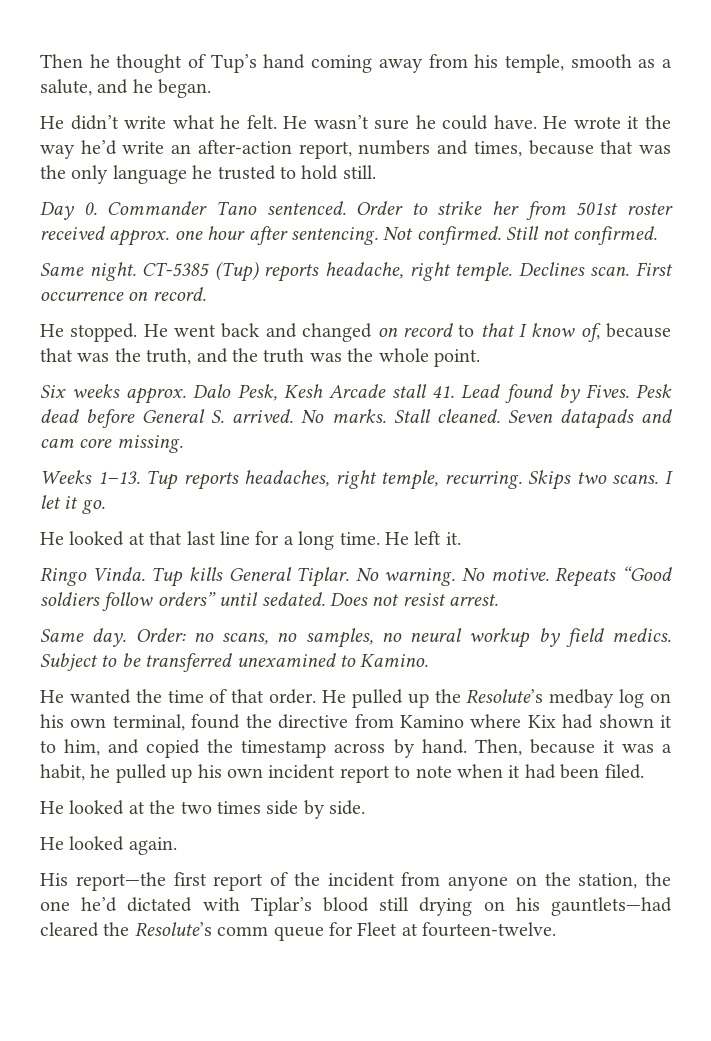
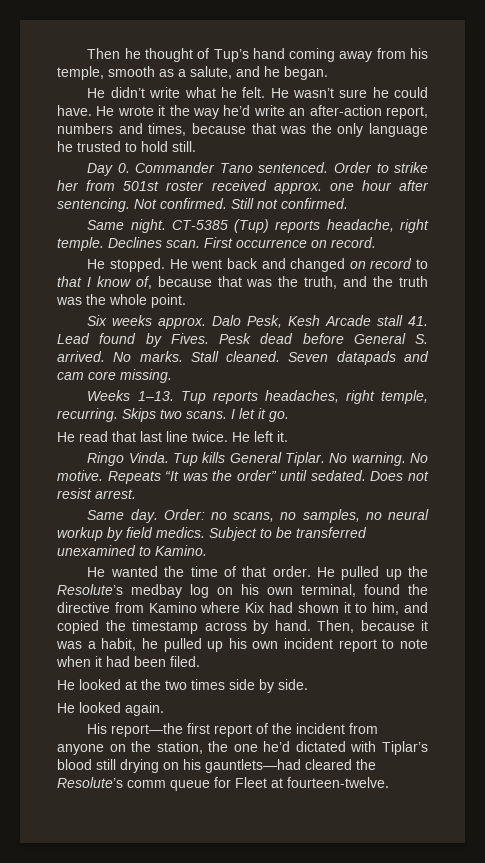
[69,531,145,546] looked at -> [79,431,108,442] read
[255,531,380,550] for a long time. -> [192,431,228,442] twice.
[622,566,672,581] [40,592,216,611] “Good soldiers follow orders” -> [165,470,277,481] “It was the order”

